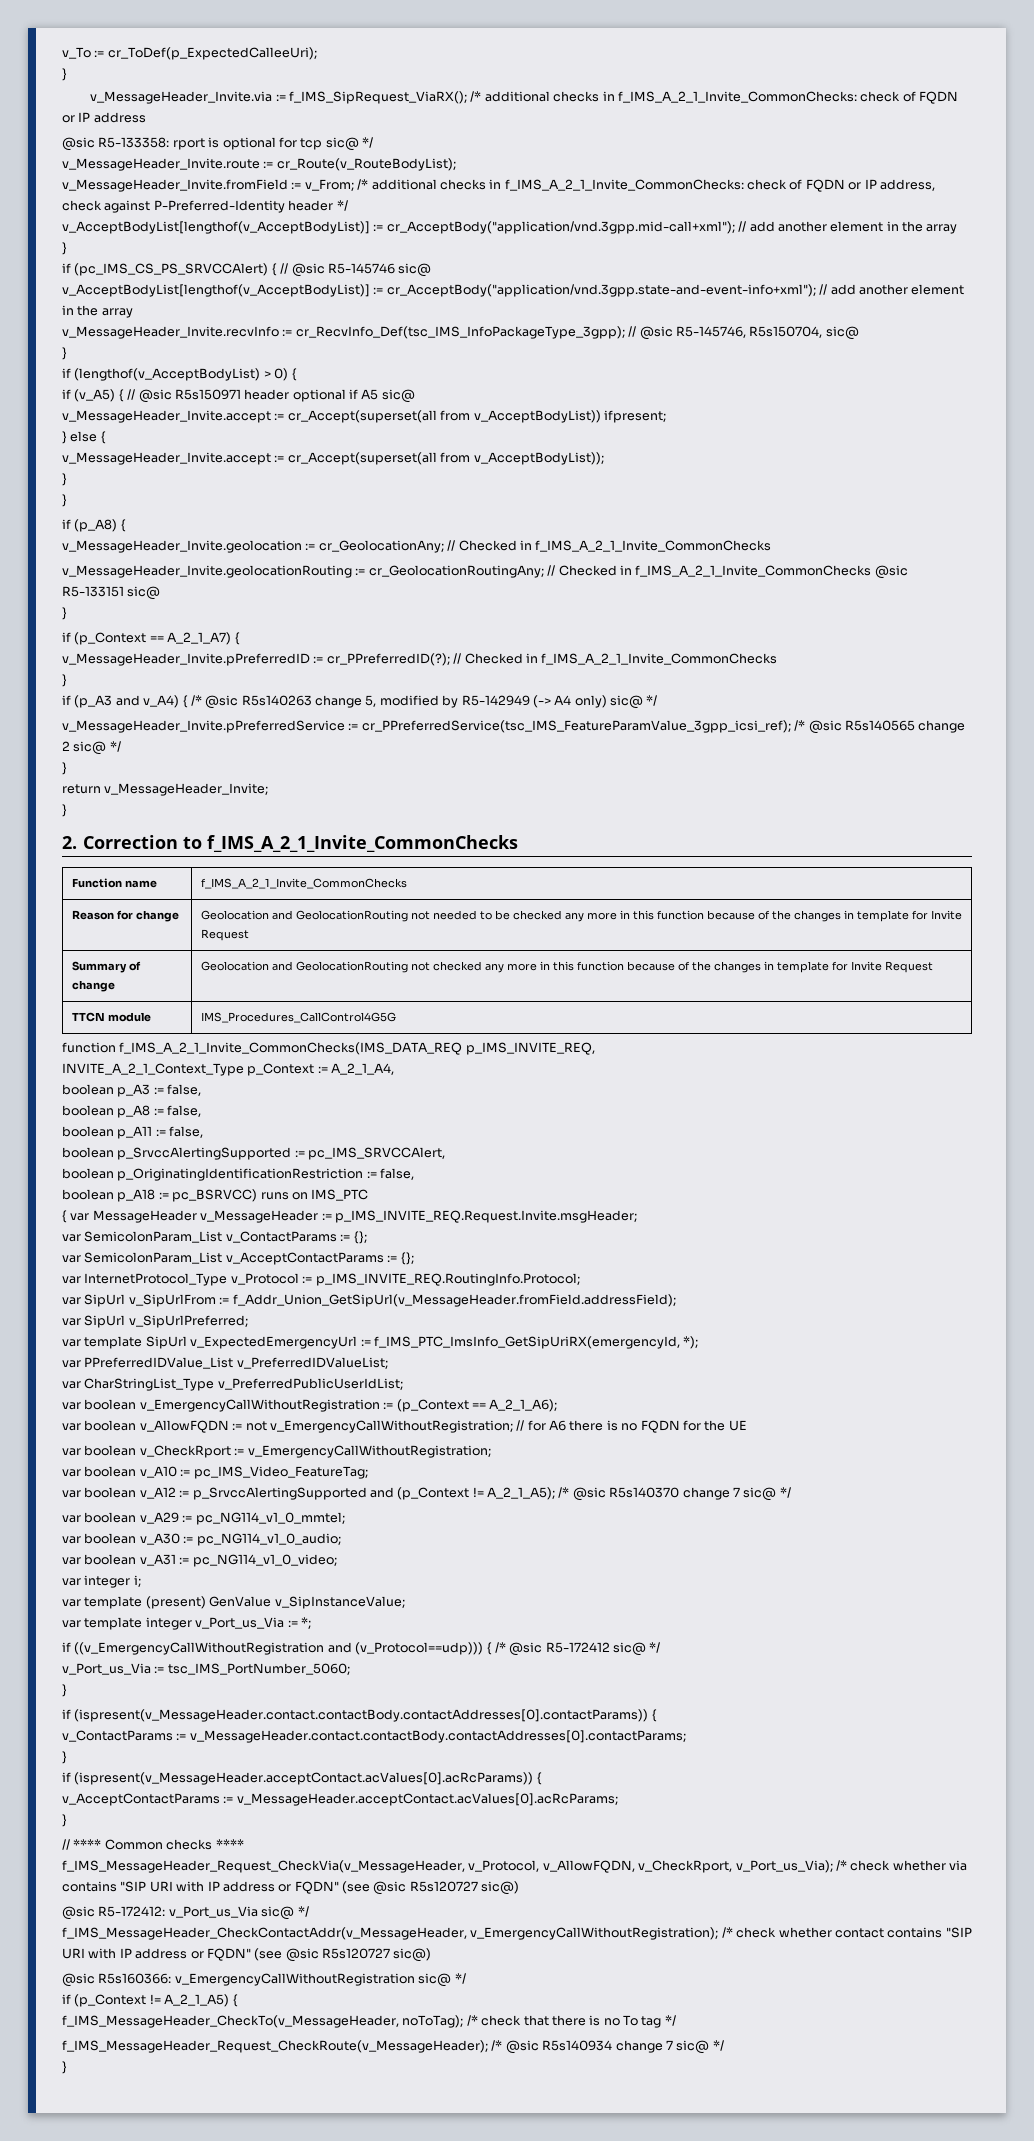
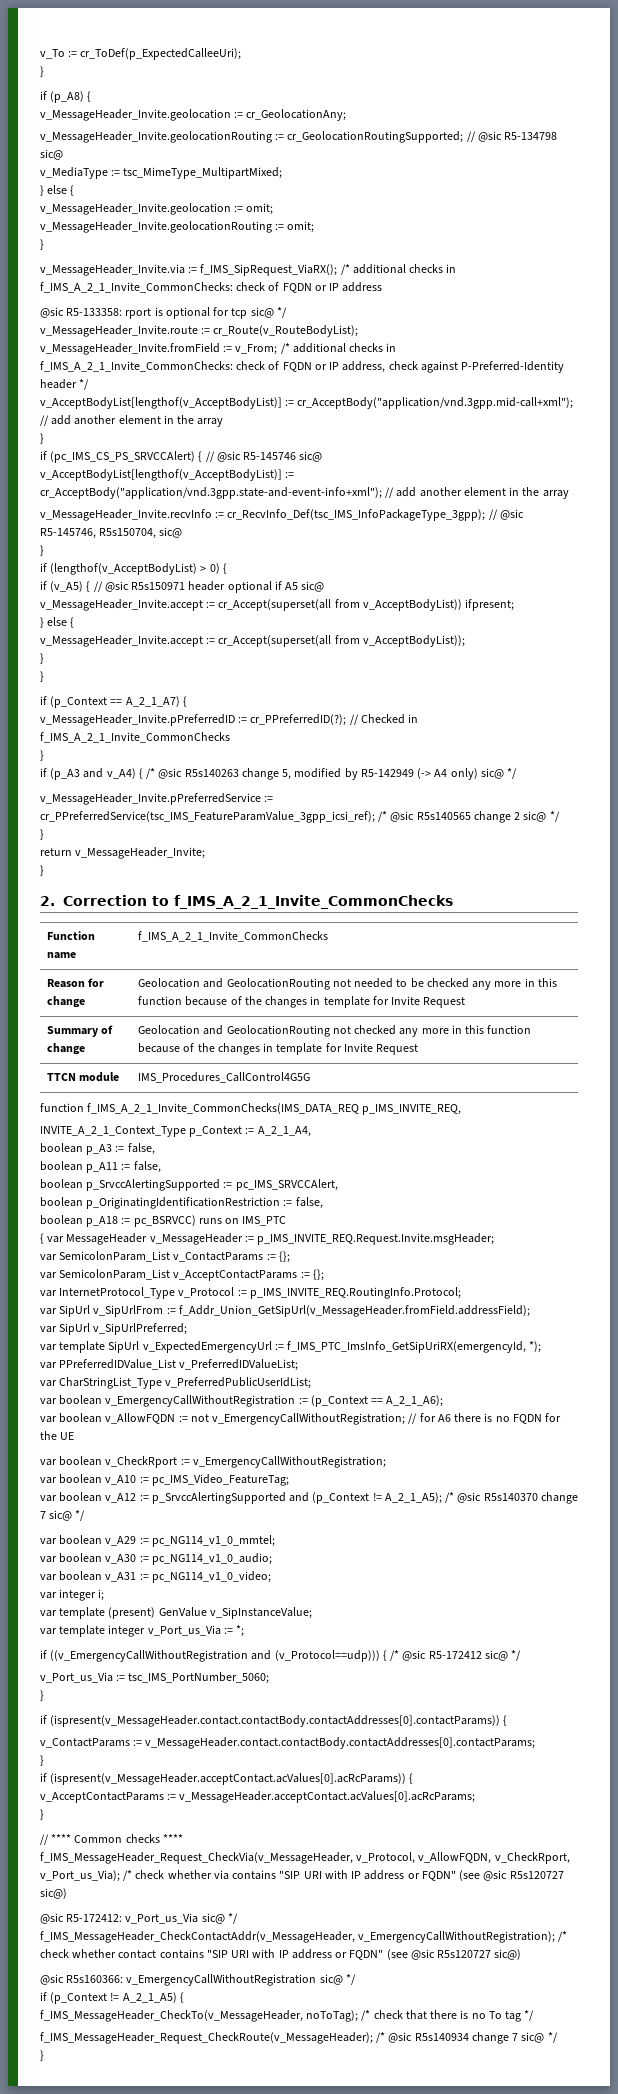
(67, 74) none -> [40,91,92,103] [40,109,347,121] [40,131,558,143] [40,149,63,160] [40,167,283,179] [40,185,75,196] [40,203,274,215] [40,221,315,233] [40,239,44,250] // if (p_A8) { // v_MessageHeader_Invite.geolocation := cr_GeolocationAny; // v_MessageHeader_Invite.geolocationRouting := cr_GeolocationRoutingSupported; // @sic R5-134798 sic@ // v_MediaType := tsc_MimeType_MultipartMixed; // } else { // v_MessageHeader_Invite.geolocation := omit; // v_MessageHeader_Invite.geolocationRouting := omit; // }
[62,519,126,532] [62,540,772,553] [62,565,908,579] [62,586,161,600] [62,607,67,620] // if (p_A8) { // v_MessageHeader_Invite.geolocation := cr_GeolocationAny; // Checked in f_IMS_A_2_1_Invite_CommonChecks // v_MessageHeader_Invite.geolocationRouting := cr_GeolocationRoutingAny; // Checked in f_IMS_A_2_1_Invite_CommonChecks @sic R5-133151 sic@ // } -> (44, 676) none
[62,1105,202,1118] // boolean p_A8 := false, -> (155, 1149) none

